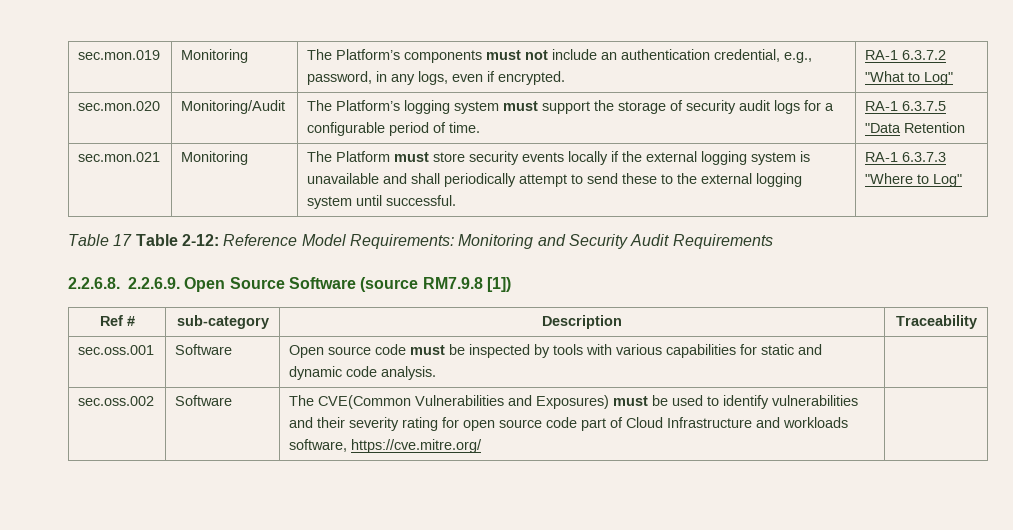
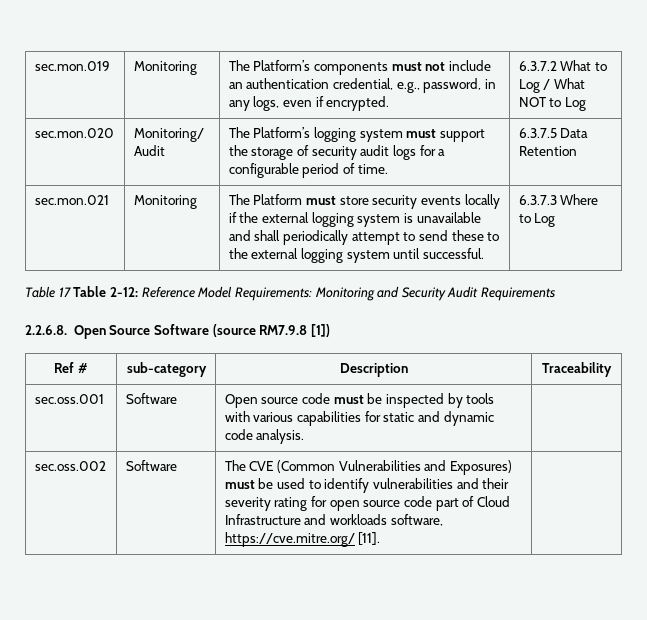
[865,50,947,60] [865,71,954,85] RA-1 6.3.7.2 "What to Log" -> [518,60,607,71] [518,78,585,93] [518,97,586,111] 6.3.7.2 What to Log / What NOT to Log
[181,100,286,114] Monitoring/Audit -> [133,128,204,142] [133,145,165,156] Monitoring/ Audit
[865,101,947,111] [865,123,902,133] RA-1 6.3.7.5 "Data -> [518,128,589,138] 6.3.7.5 Data
[865,152,947,162] [865,173,963,187] RA-1 6.3.7.3 "Where to Log" -> [518,194,599,205] [518,213,556,227] 6.3.7.3 Where to Log
[128,277,180,289] 2.2.6.9. -> (67, 330) none
[318,395,412,409] CVE(Common -> [249,460,335,473] CVE (Common
(483, 446) none -> [358,532,381,545] [11].

